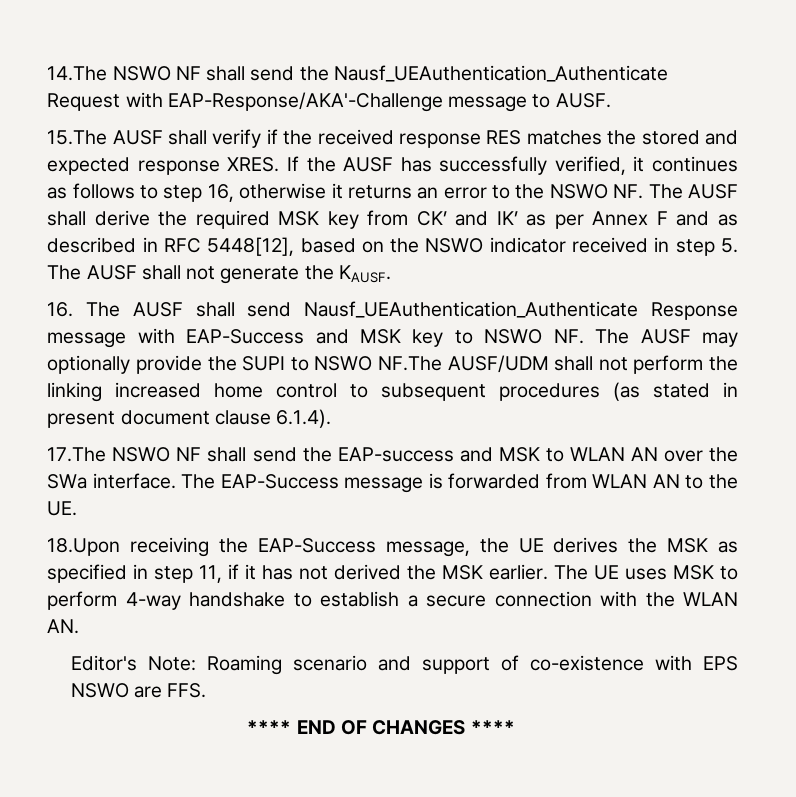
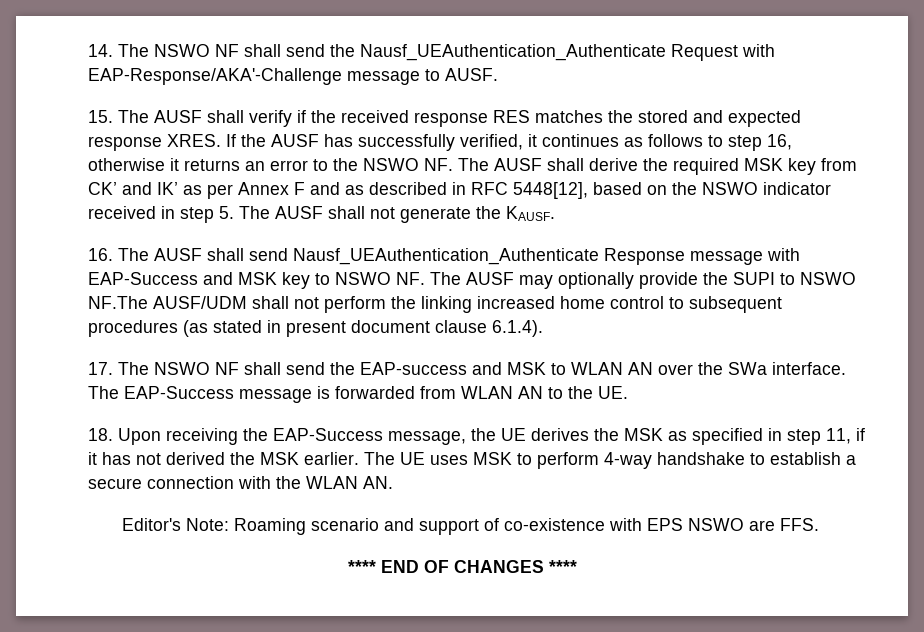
[47,66,108,81] 14.The -> [88,44,150,57] 14. The
[47,130,108,145] 15.The -> [88,110,150,123] 15. The
[47,447,107,462] 17.The -> [88,362,150,375] 17. The
[47,538,121,556] 18.Upon -> [88,428,162,445] 18. Upon

